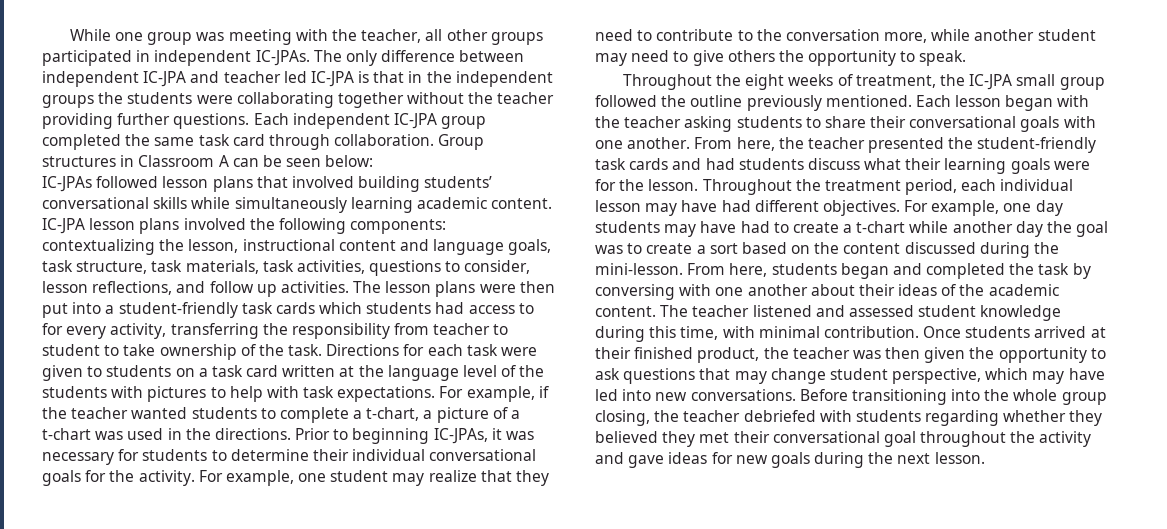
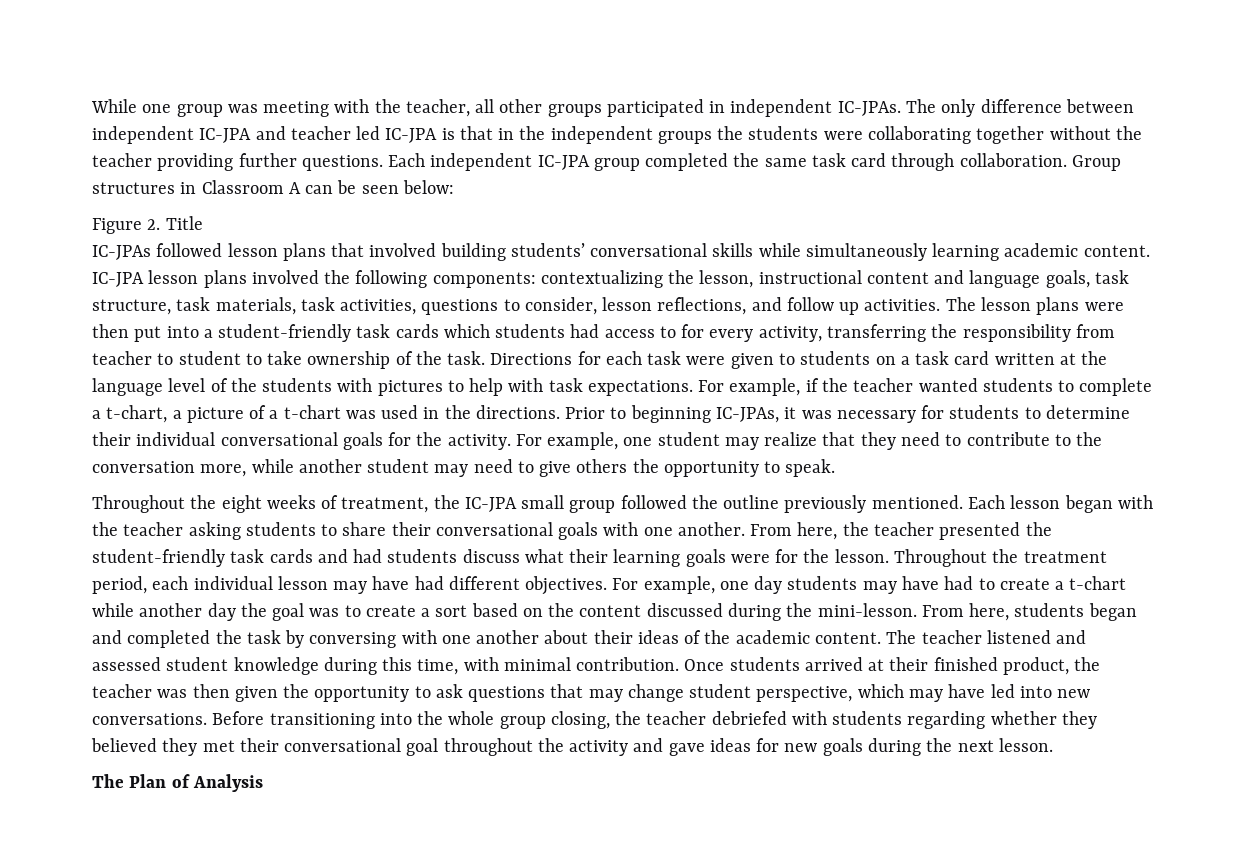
(374, 161) none -> [92,216,203,234] // Figure 2. Title
(985, 458) none -> [92,774,263,792] // The Plan of Analysis

